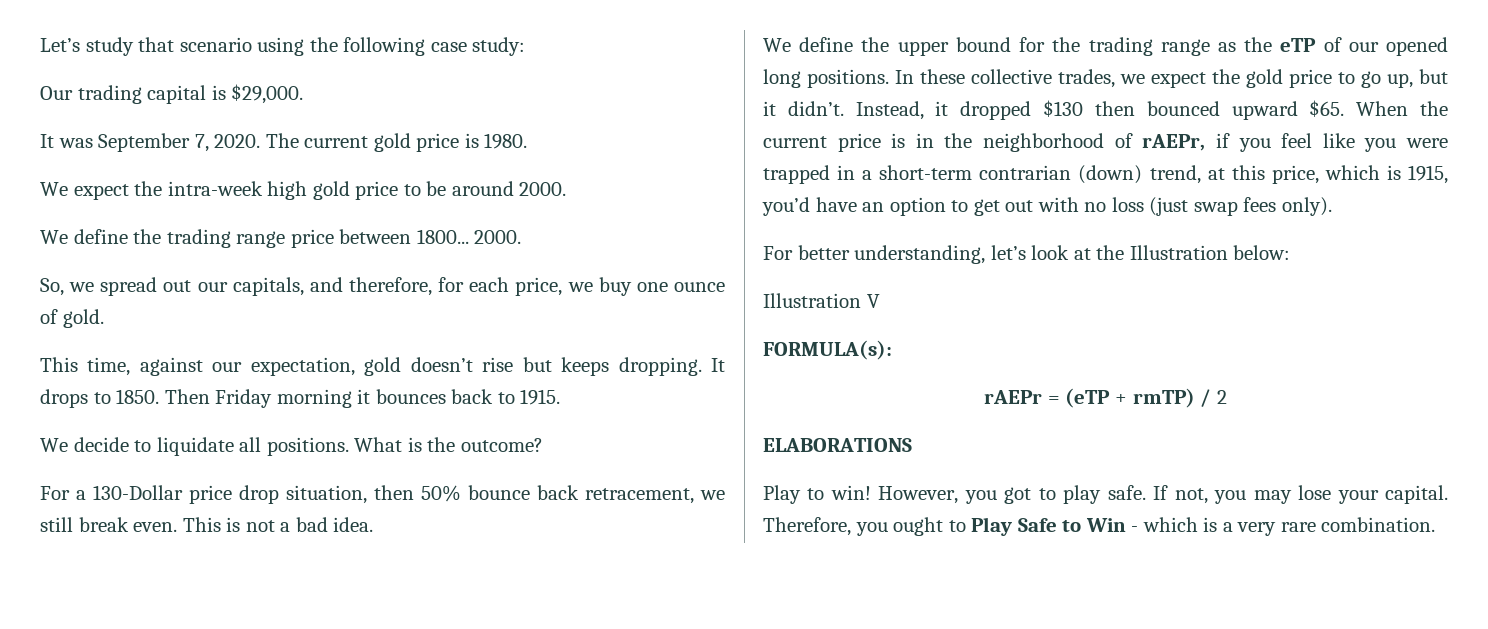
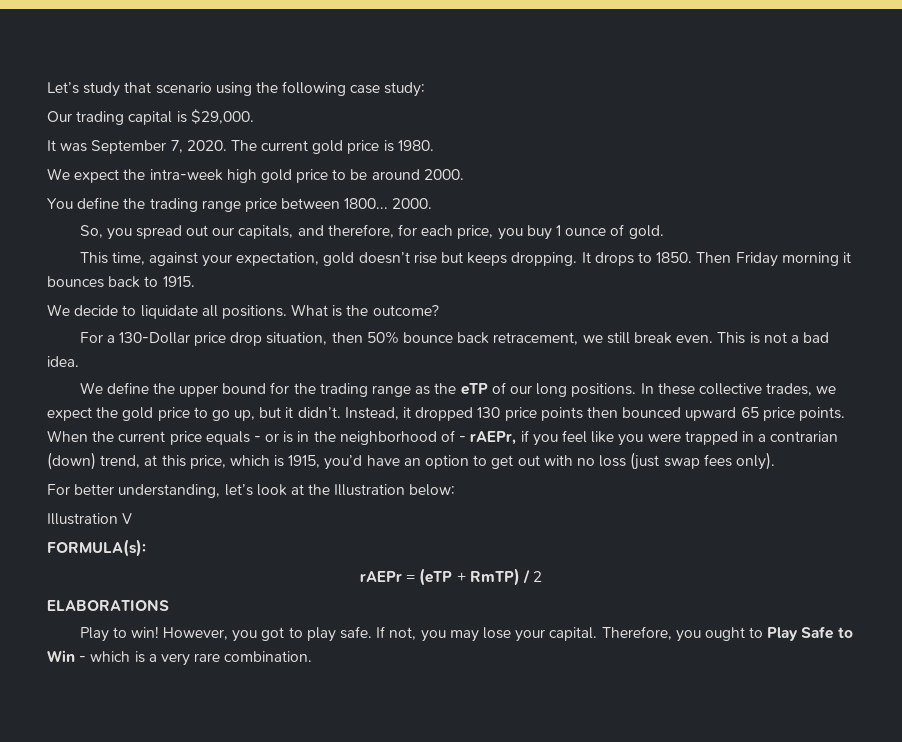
[40,230,68,244] We -> [47,198,73,209] You
[69,282,95,292] we -> [106,228,132,240] you
[567,277,668,296] we buy one -> [497,225,561,240] you buy 1
[212,362,243,372] our -> [202,254,233,267] your
[1386,37,1448,56] opened -> (532, 389) none
[1043,100,1345,120] $130 then bounced upward $65. -> [477,407,845,421] 130 price points then bounced upward 65 price points.
(881, 142) none -> [205,431,280,445] equals - or
(1133, 140) none -> [459,436,467,442] -
[879,165,973,180] short-term -> (767, 438) none
[1132,388,1195,408] rmTP) -> [469,568,520,586] RmTP)

